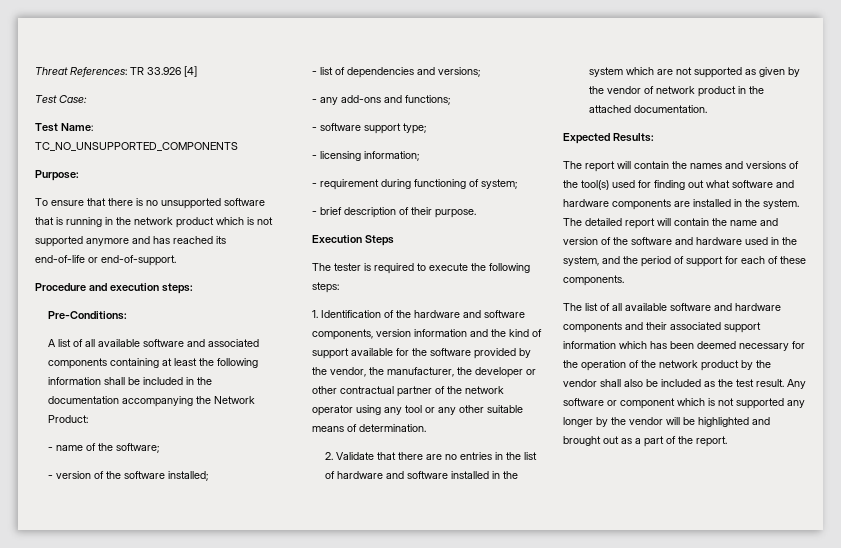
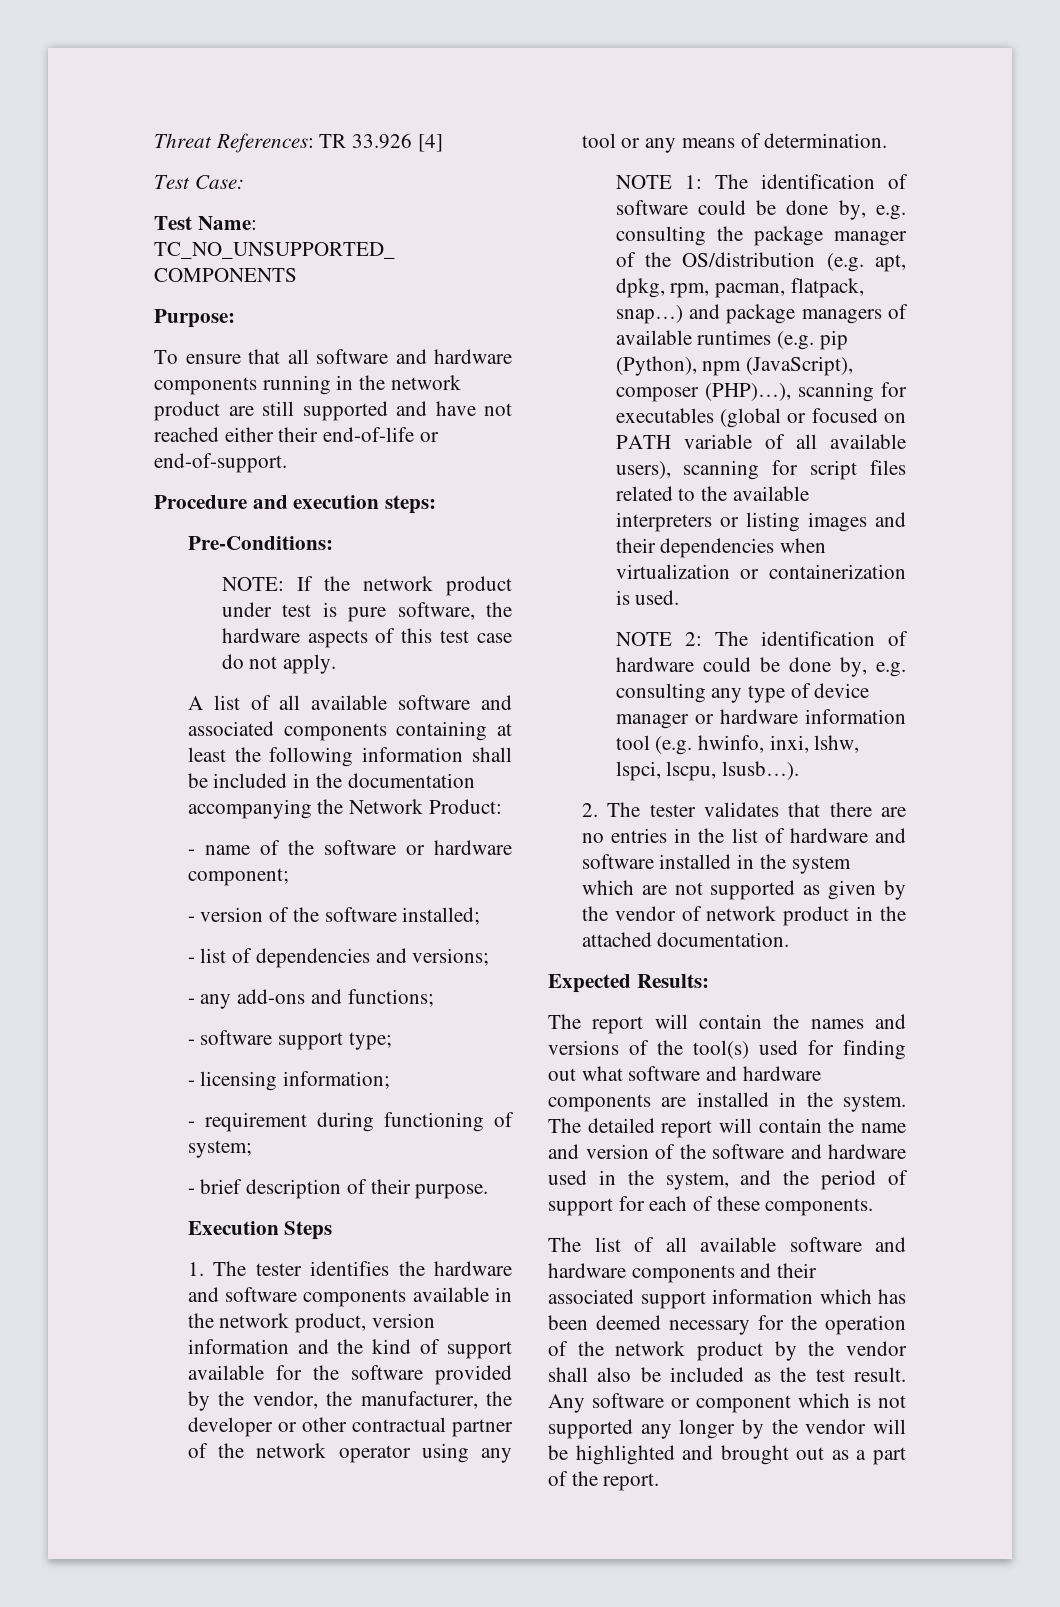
[108,198,265,209] [35,217,63,225] there is no unsupported software that is -> [287,349,512,364] [154,377,257,395] all software and hardware components
[216,217,273,225] [35,236,226,247] which is not supported anymore and has reached its -> [228,401,512,421] [154,427,319,442] are still supported and have not reached either their
(127, 315) none -> [221,576,512,596] [221,602,512,622] [221,628,512,648] [221,654,336,674] // NOTE: If the network product under test is pure software, the hardware aspects of this test case do not apply.
[115,443,159,453] software; -> [323,840,512,855] [187,868,289,886] software or hardware component;
[311,263,530,274] [311,282,339,293] [311,310,525,318] [311,329,373,340] The tester is required to execute the following steps: // 1. Identification of the hardware and software components, -> [187,1261,512,1276] [187,1287,512,1307] [187,1313,367,1333] 1. The tester identifies the hardware and software components available in the network product,
[458,405,523,413] other suitable -> (677, 145) none
[324,452,374,460] 2. Validate -> [615,174,908,189] [615,200,906,220] [615,226,907,246] [615,252,906,272] [615,278,864,298] [615,304,908,324] [615,330,848,350] [615,356,853,376] [615,382,907,402] [615,408,906,428] [615,434,906,449] [615,460,906,480] [615,486,809,501] [615,512,906,532] [615,538,826,558] [615,564,906,579] [615,590,680,605] [615,631,908,646] [615,657,906,677] [615,683,870,703] [615,709,906,729] [615,735,860,755] [615,761,799,781] [581,802,779,817] NOTE 1: The identification of software could be done by, e.g. consulting the package manager of the OS/distribution (e.g. apt, dpkg, rpm, pacman, flatpack, snap…) and package managers of available runtimes (e.g. pip (Python), npm (JavaScript), composer (PHP)…), scanning for executables (global or focused on PATH variable of all available users), scanning for script files related to the available interpreters or listing images and their dependencies when virtualization or containerization is used. // NOTE 2: The identification of hardware could be done by, e.g. consulting any type of device manager or hardware information tool (e.g. hwinfo, inxi, lshw, lspci, lscpu, lsusb…). // 2. The tester validates

